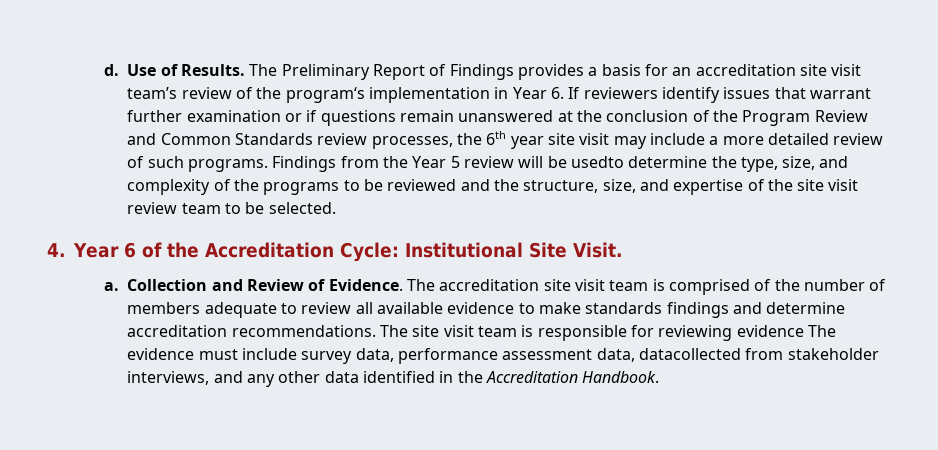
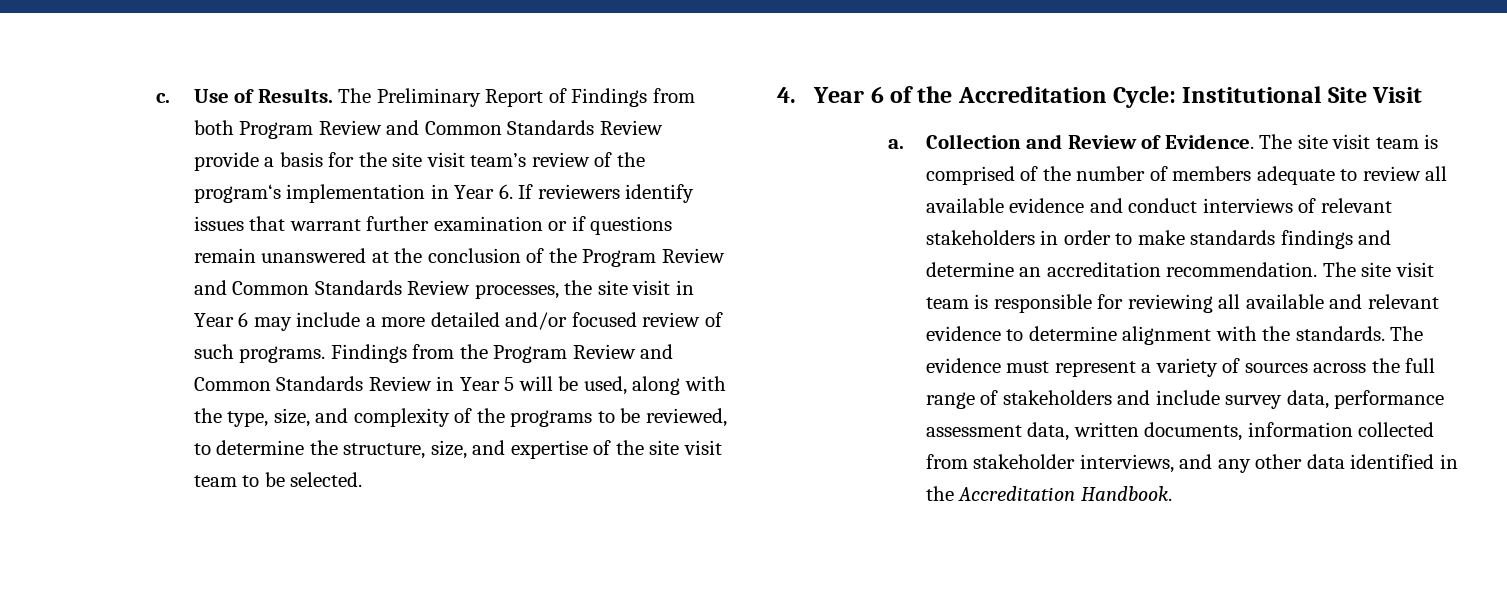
[104,64,120,76] d. -> [156,93,171,103] c.
[517,64,584,80] provides -> [652,88,695,103] [193,120,663,139] [193,152,259,171] from both Program Review and Common Standards Review provide
[672,64,796,76] an accreditation -> [358,152,387,167] the
[317,133,368,145] review -> [407,280,471,295] Review
[486,131,610,149] 6th year site visit -> [597,280,694,295] [193,312,249,327] site visit in Year 6
(829, 139) none -> [505,312,637,330] and/or focused
(408, 162) none -> [493,344,674,363] [193,376,455,391] Program Review and Common Standards Review in
[463,156,514,168] review -> (515, 384) none
[570,156,708,168] usedto determine -> [583,376,726,395] used, along with
[387,179,490,191] reviewed and -> [645,408,727,427] [193,440,305,455] reviewed, to determine
[127,202,178,214] review -> (722, 447) none
[572,242,623,258] Visit. -> [1371,87,1422,103] Visit
[439,279,540,291] accreditation -> (1293, 141) none
(515, 308) none -> [1089,198,1392,213] [925,230,1111,245] and conduct interviews of relevant stakeholders in order
[127,325,376,337] accreditation recommendations. -> [1019,262,1318,277] an accreditation recommendation.
[736,325,836,337] [127,348,238,360] evidence The evidence must -> [1218,294,1439,309] [925,326,1424,345] [925,358,1436,377] [925,390,1151,409] all available and relevant evidence to determine alignment with the standards. The evidence must represent a variety of sources across the full range of stakeholders and
[638,348,741,360] datacollected -> [1073,422,1435,441] written documents, information collected

